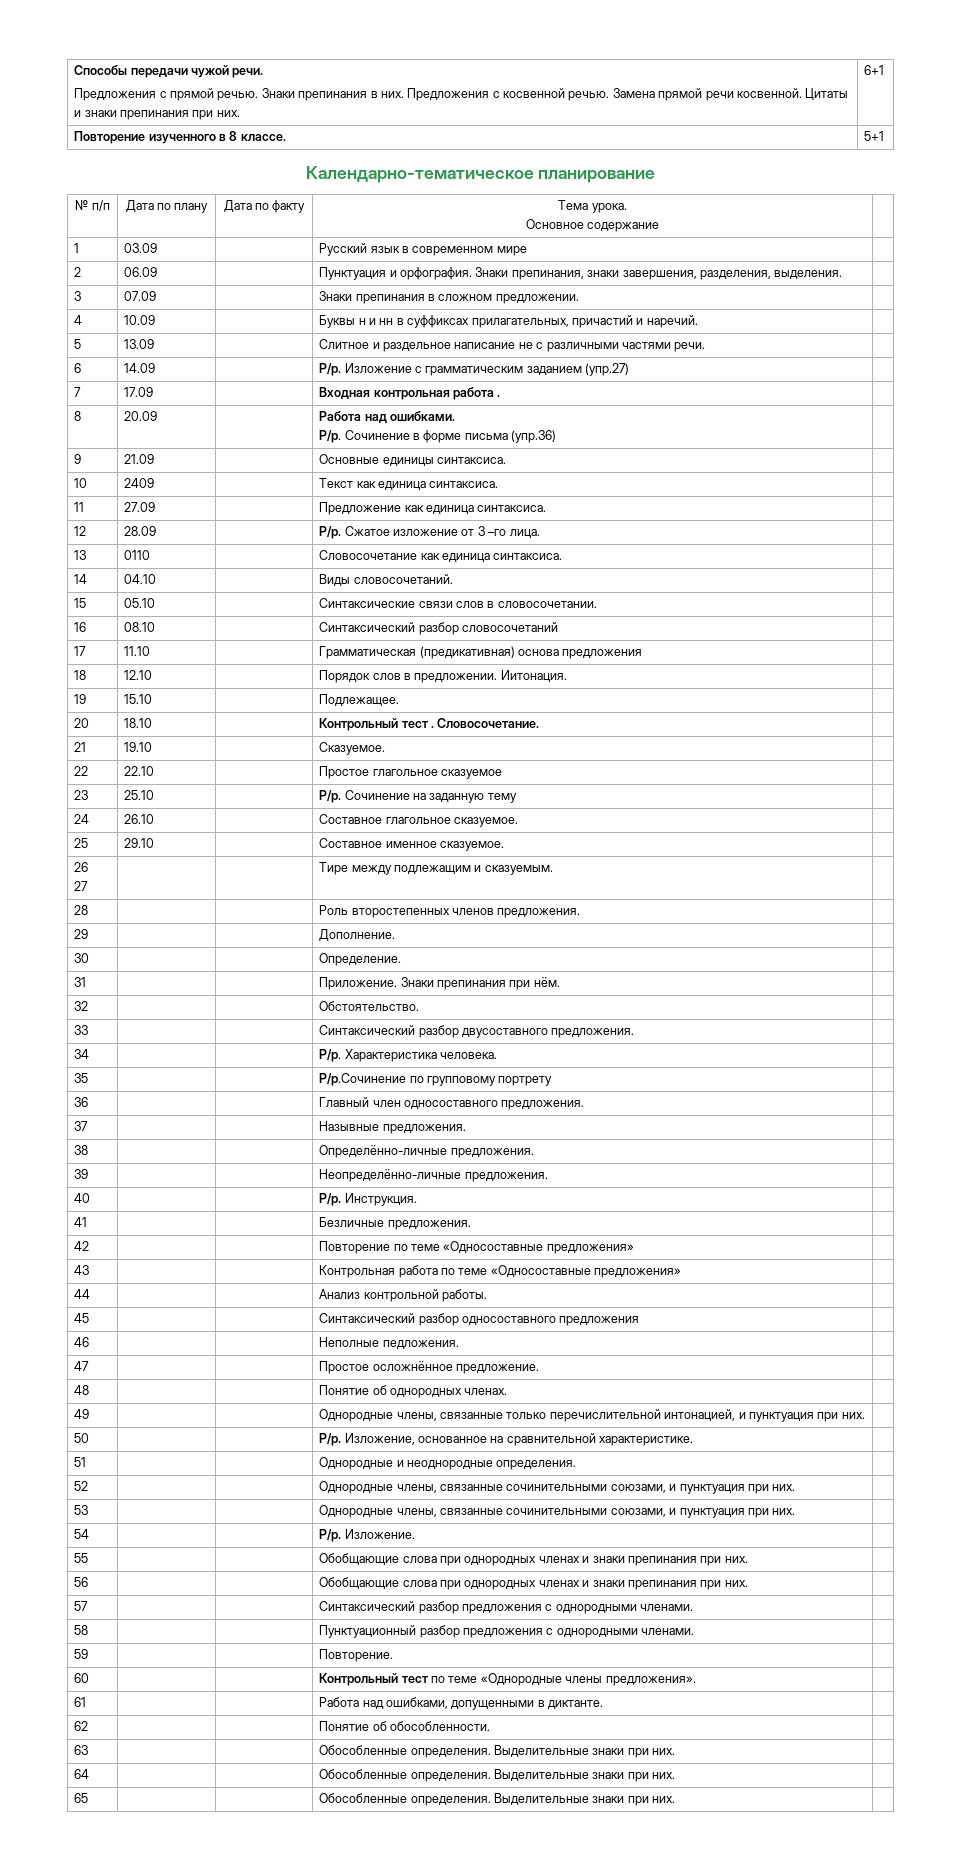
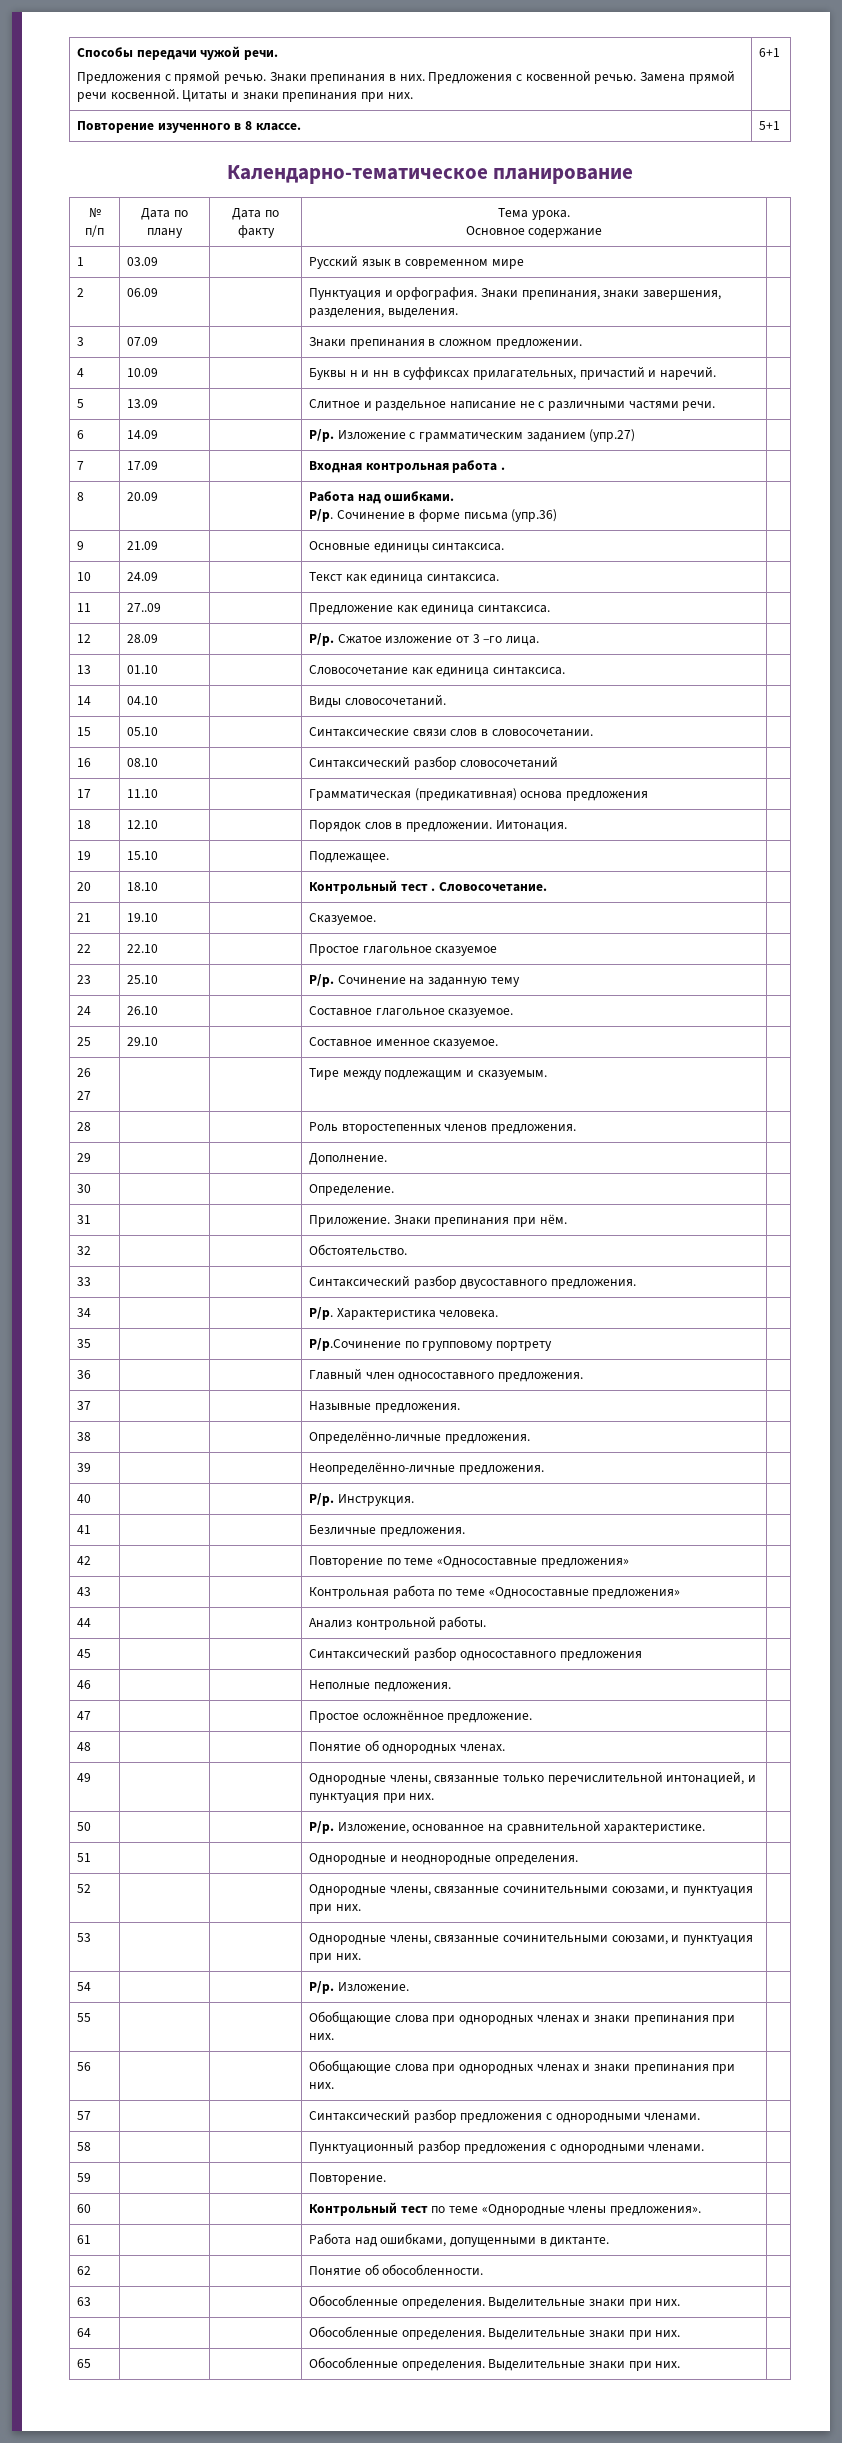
[124,478,155,488] 2409 -> [127,572,159,581] 24.09
[124,502,156,512] 27.09 -> [127,603,162,612] 27..09
[124,550,151,560] 0110 -> [127,665,159,674] 01.10

